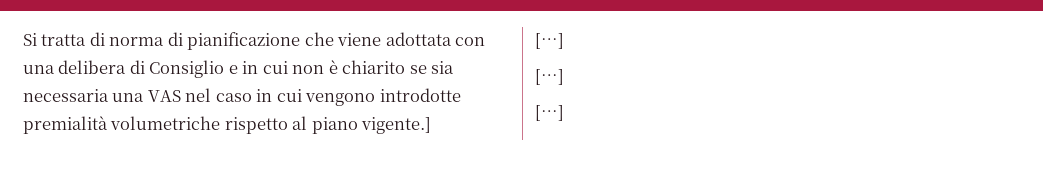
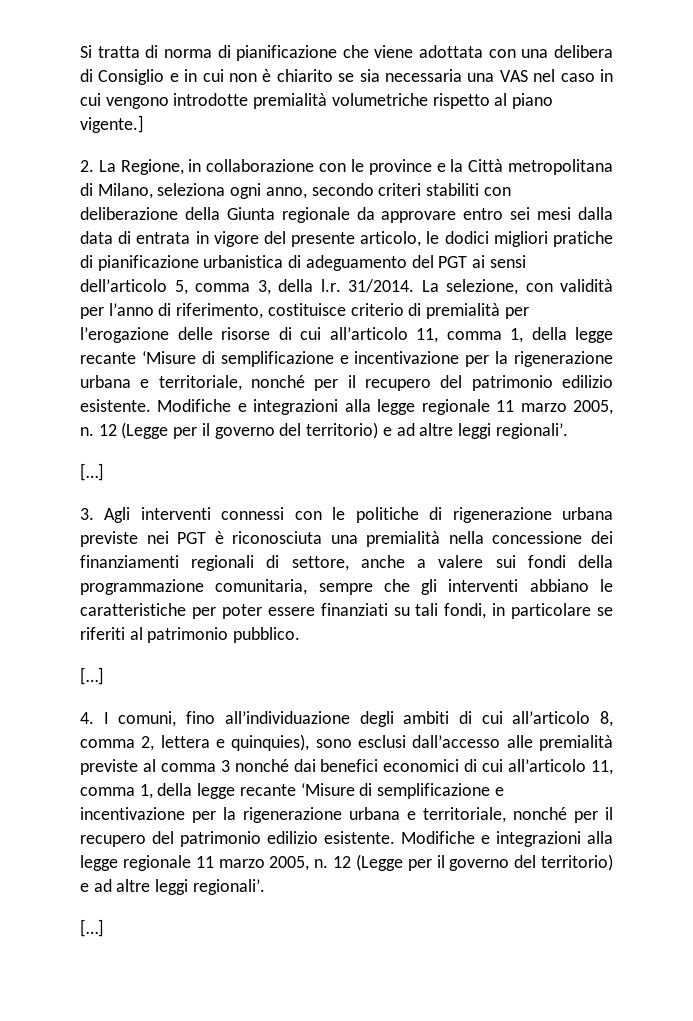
[535,33,564,49] [535,69,564,85] […] // […] -> [80,159,613,175] [80,183,511,199] [80,207,614,223] [80,231,613,247] [80,255,526,271] [80,279,613,295] [80,303,529,319] [80,327,613,343] [80,351,613,367] [80,375,613,391] [80,399,614,415] [80,422,568,439] [80,463,104,481] [80,507,614,523] [80,531,613,547] [80,555,613,571] [80,579,613,595] [80,603,613,619] [80,627,301,643] [80,667,104,685] [80,711,613,727] [80,734,613,751] [80,759,614,775] [80,783,504,799] [80,807,613,823] [80,831,613,847] [80,854,613,871] [80,879,265,895] 2. La Regione, in collaborazione con le province e la Città metropolitana di Milano, seleziona ogni anno, secondo criteri stabiliti con deliberazione della Giunta regionale da approvare entro sei mesi dalla data di entrata in vigore del presente articolo, le dodici migliori pratiche di pianificazione urbanistica di adeguamento del PGT ai sensi dell’articolo 5, comma 3, della l.r. 31/2014. La selezione, con validità per l’anno di riferimento, costituisce criterio di premialità per l’erogazione delle risorse di cui all’articolo 11, comma 1, della legge recante ‘Misure di semplificazione e incentivazione per la rigenerazione urbana e territoriale, nonché per il recupero del patrimonio edilizio esistente. Modifiche e integrazioni alla legge regionale 11 marzo 2005, n. 12 (Legge per il governo del territorio) e ad altre leggi regionali’. // […] // 3. Agli interventi connessi con le politiche di rigenerazione urbana previste nei PGT è riconosciuta una premialità nella concessione dei finanziamenti regionali di settore, anche a valere sui fondi della programmazione comunitaria, sempre che gli interventi abbiano le caratteristiche per poter essere finanziati su tali fondi, in particolare se riferiti al patrimonio pubblico. // […] // 4. I comuni, fino all’individuazione degli ambiti di cui all’articolo 8, comma 2, lettera e quinquies), sono esclusi dall’accesso alle premialità previste al comma 3 nonché dai benefici economici di cui all’articolo 11, comma 1, della legge recante ‘Misure di semplificazione e incentivazione per la rigenerazione urbana e territoriale, nonché per il recupero del patrimonio edilizio esistente. Modifiche e integrazioni alla legge regionale 11 marzo 2005, n. 12 (Legge per il governo del territorio) e ad altre leggi regionali’.

